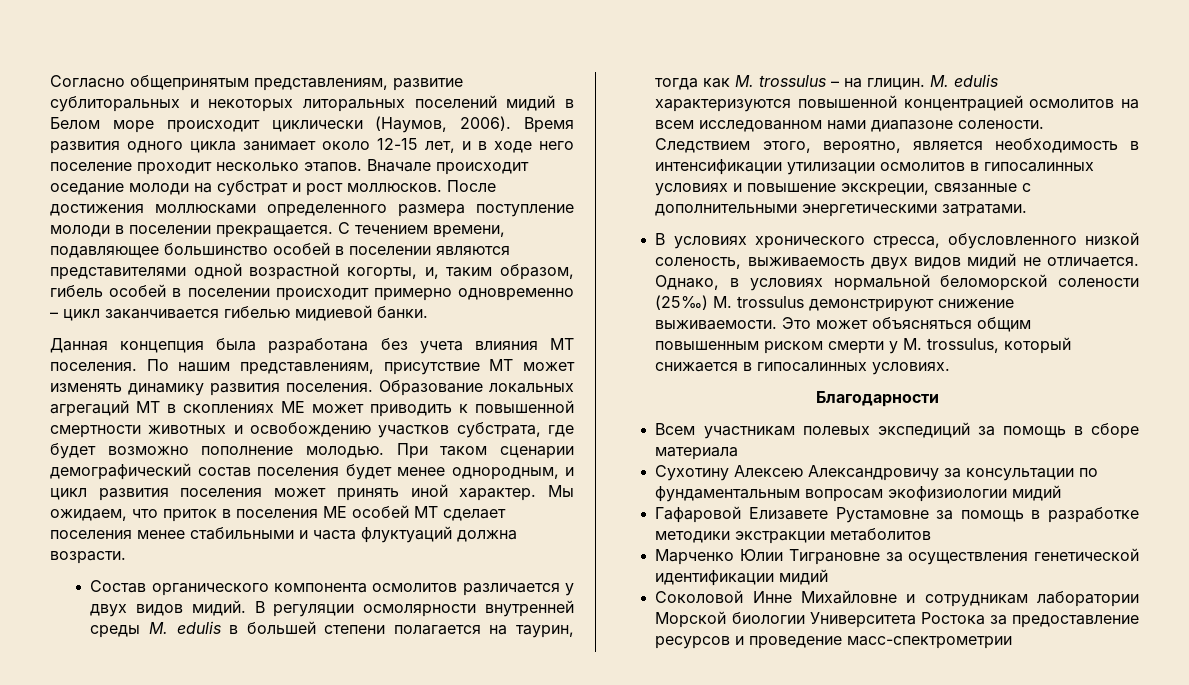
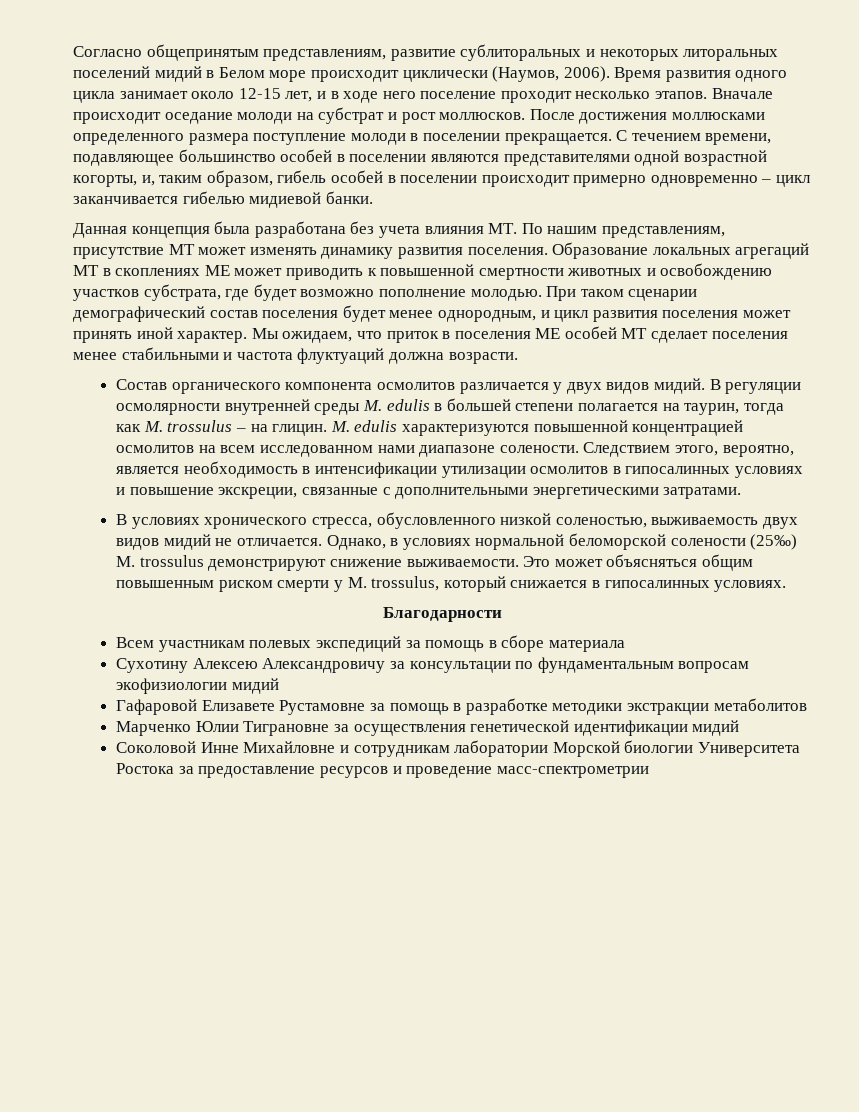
[550,338,575,350] [50,362,137,371] МТ поселения. -> [488,223,518,234] МТ.
[313,530,356,540] часта -> [236,352,293,360] частота
[655,257,742,269] соленость, -> [555,517,647,528] соленостью,

